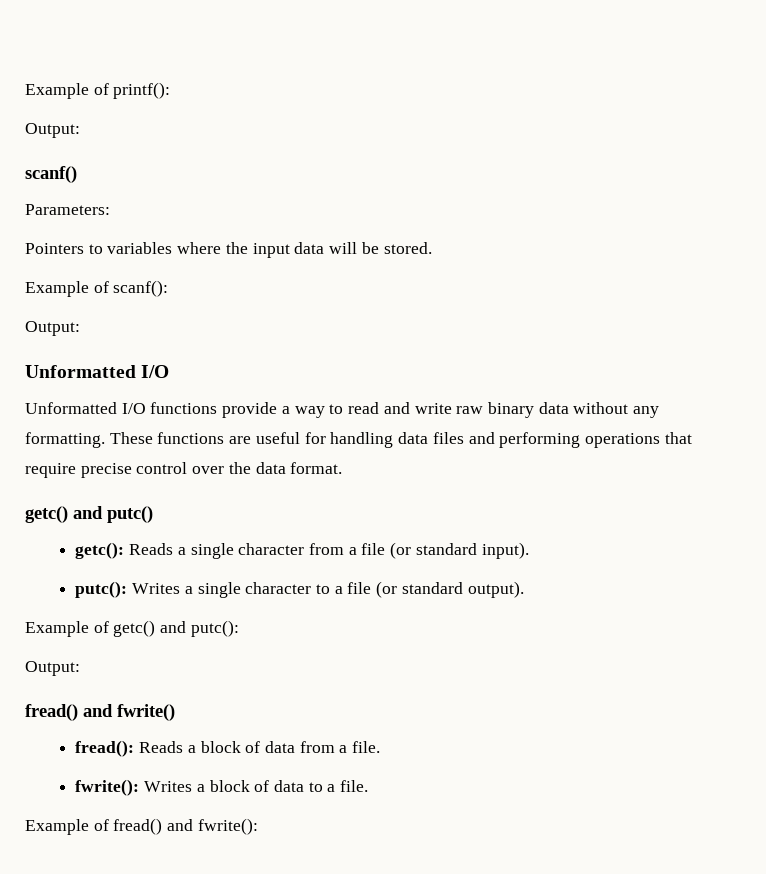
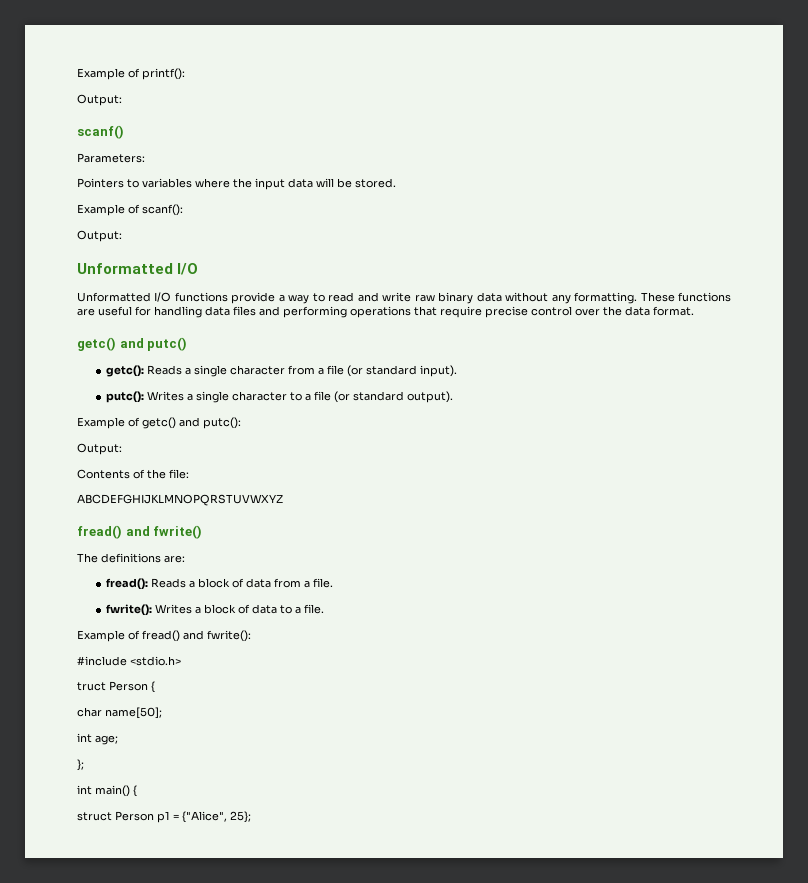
(80, 668) none -> [77,469,189,479] [77,494,283,506] // Contents of the file: // ABCDEFGHIJKLMNOPQRSTUVWXYZ
(175, 712) none -> [77,553,185,563] // The definitions are:
(258, 826) none -> [77,656,181,666] [77,681,155,693] [77,707,162,719] [77,733,118,745] [77,759,84,771] [77,785,137,797] [77,811,251,823] // #include <stdio.h> // truct Person { // char name[50]; // int age; // }; // int main() { // struct Person p1 = {"Alice", 25};

